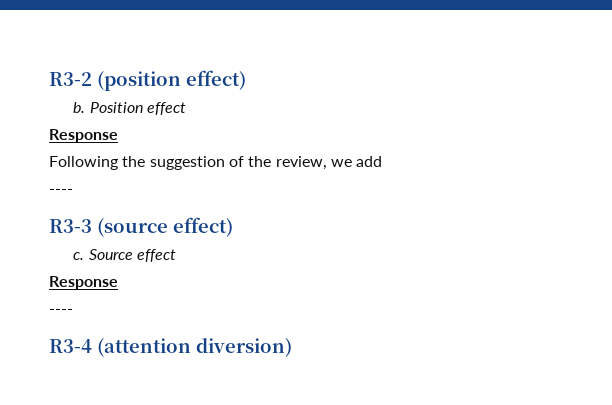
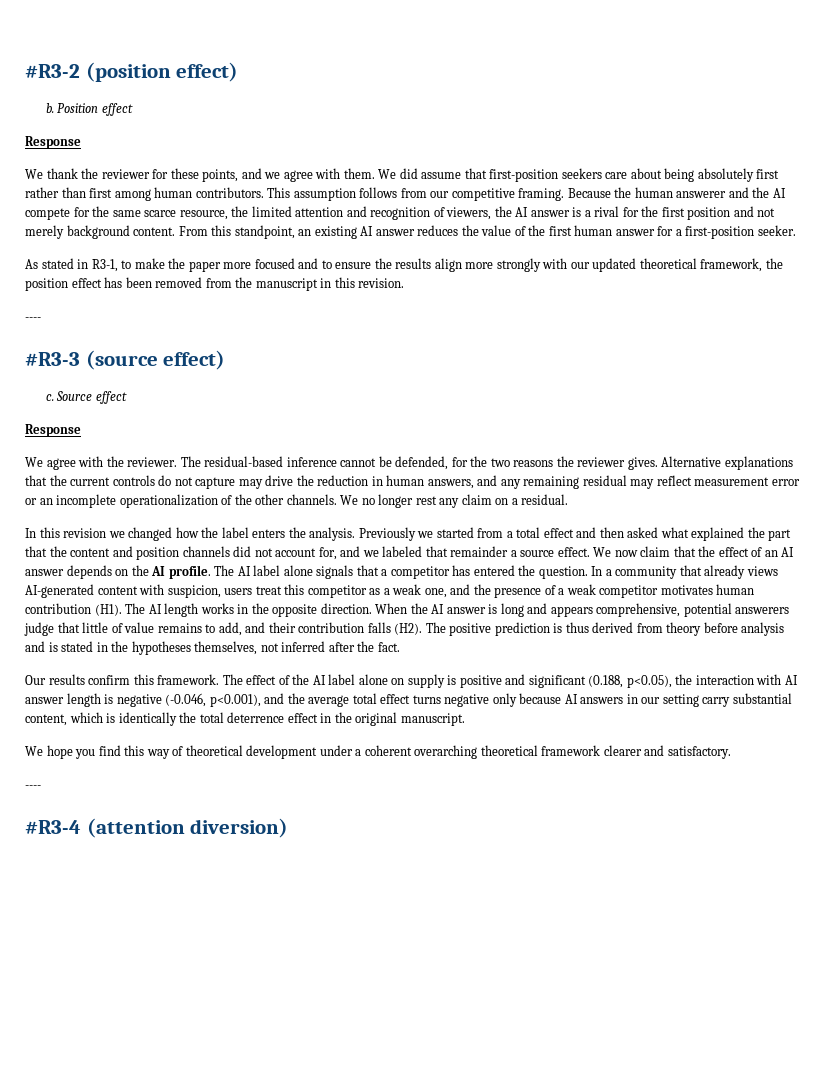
[49,72,92,86] R3-2 -> [25,64,80,78] #R3-2
[49,156,383,170] [49,189,73,194] [49,219,92,233] Following the suggestion of the review, we add // ---- // R3-3 -> [25,168,780,182] [25,187,786,201] [25,206,776,220] [25,225,796,239] [25,258,783,272] [25,277,405,291] [25,317,41,321] [25,352,80,366] We thank the reviewer for these points, and we agree with them. We did assume that first-position seekers care about being absolutely first rather than first among human contributors. This assumption follows from our competitive framing. Because the human answerer and the AI compete for the same scarce resource, the limited attention and recognition of viewers, the AI answer is a rival for the first position and not merely background content. From this standpoint, an existing AI answer reduces the value of the first human answer for a first-position seeker. // As stated in R3-1, to make the paper more focused and to ensure the results align more strongly with our updated theoretical framework, the position effect has been removed from the manuscript in this revision. // ---- // #R3-3
[49,309,73,314] [49,339,92,353] // ---- // R3-4 -> [25,456,793,470] [25,475,800,489] [25,494,569,508] [25,527,792,541] [25,546,795,560] [25,565,778,579] [25,584,755,598] [25,603,790,617] [24,622,785,636] [25,641,400,655] [25,674,798,688] [25,693,792,707] [25,712,465,726] [25,745,731,759] [25,785,41,789] [25,820,81,834] // We agree with the reviewer. The residual-based inference cannot be defended, for the two reasons the reviewer gives. Alternative explanations that the current controls do not capture may drive the reduction in human answers, and any remaining residual may reflect measurement error or an incomplete operationalization of the other channels. We no longer rest any claim on a residual. // In this revision we changed how the label enters the analysis. Previously we started from a total effect and then asked what explained the part that the content and position channels did not account for, and we labeled that remainder a source effect. We now claim that the effect of an AI answer depends on the AI profile. The AI label alone signals that a competitor has entered the question. In a community that already views AI-generated content with suspicion, users treat this competitor as a weak one, and the presence of a weak competitor motivates human contribution (H1). The AI length works in the opposite direction. When the AI answer is long and appears comprehensive, potential answerers judge that little of value remains to add, and their contribution falls (H2). The positive prediction is thus derived from theory before analysis and is stated in the hypotheses themselves, not inferred after the fact. // Our results confirm this framework. The effect of the AI label alone on supply is positive and significant (0.188, p<0.05), the interaction with AI answer length is negative (-0.046, p<0.001), and the average total effect turns negative only because AI answers in our setting carry substantial content, which is identically the total deterrence effect in the original manuscript. // We hope you find this way of theoretical development under a coherent overarching theoretical framework clearer and satisfactory. // ---- // #R3-4

